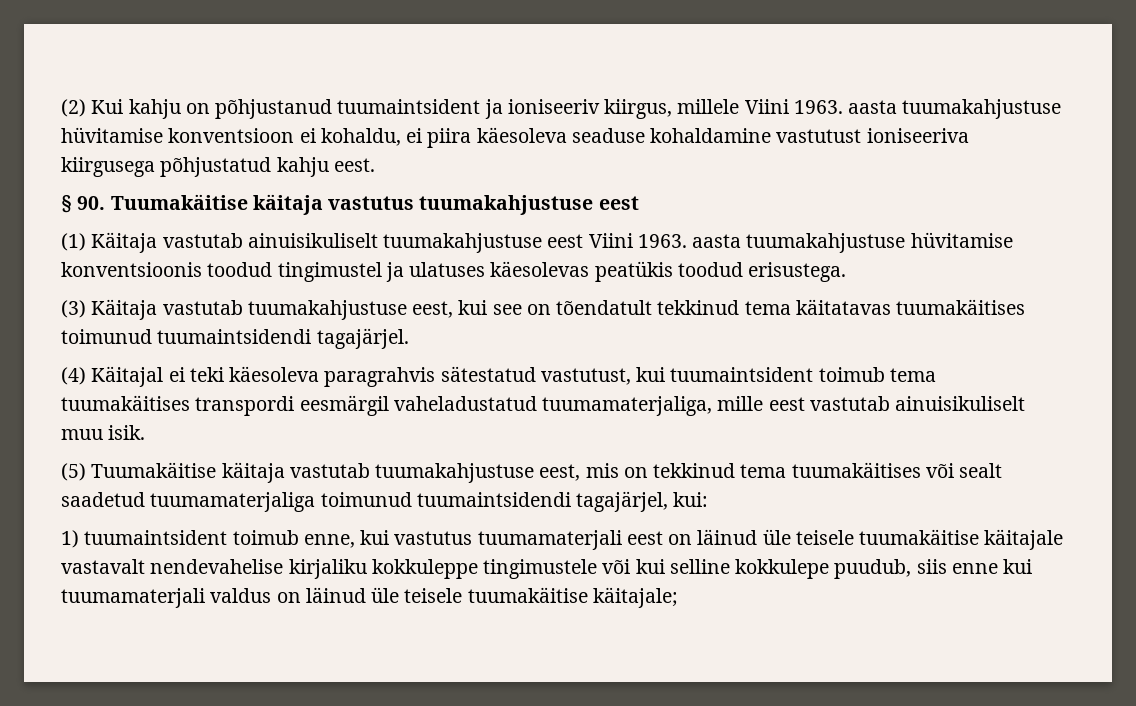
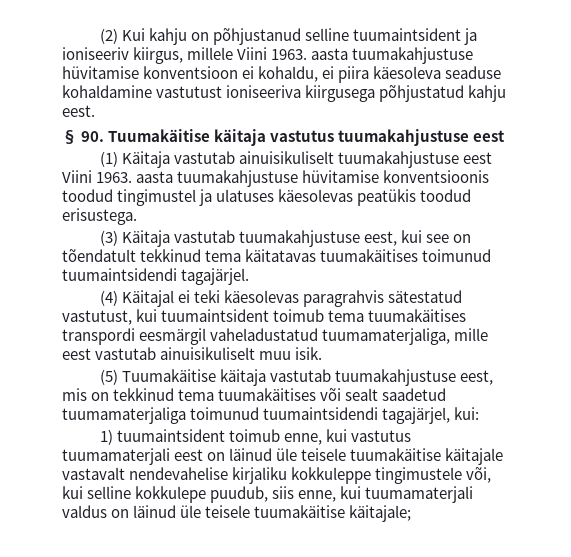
(333, 109) none -> [305,28,350,41] selline
[229,366,320,382] käesoleva -> [224,290,300,303] käesolevas
[602,559,631,574] või -> [466,467,492,483] või,
[951,563,998,574] enne -> [298,490,337,502] enne,

